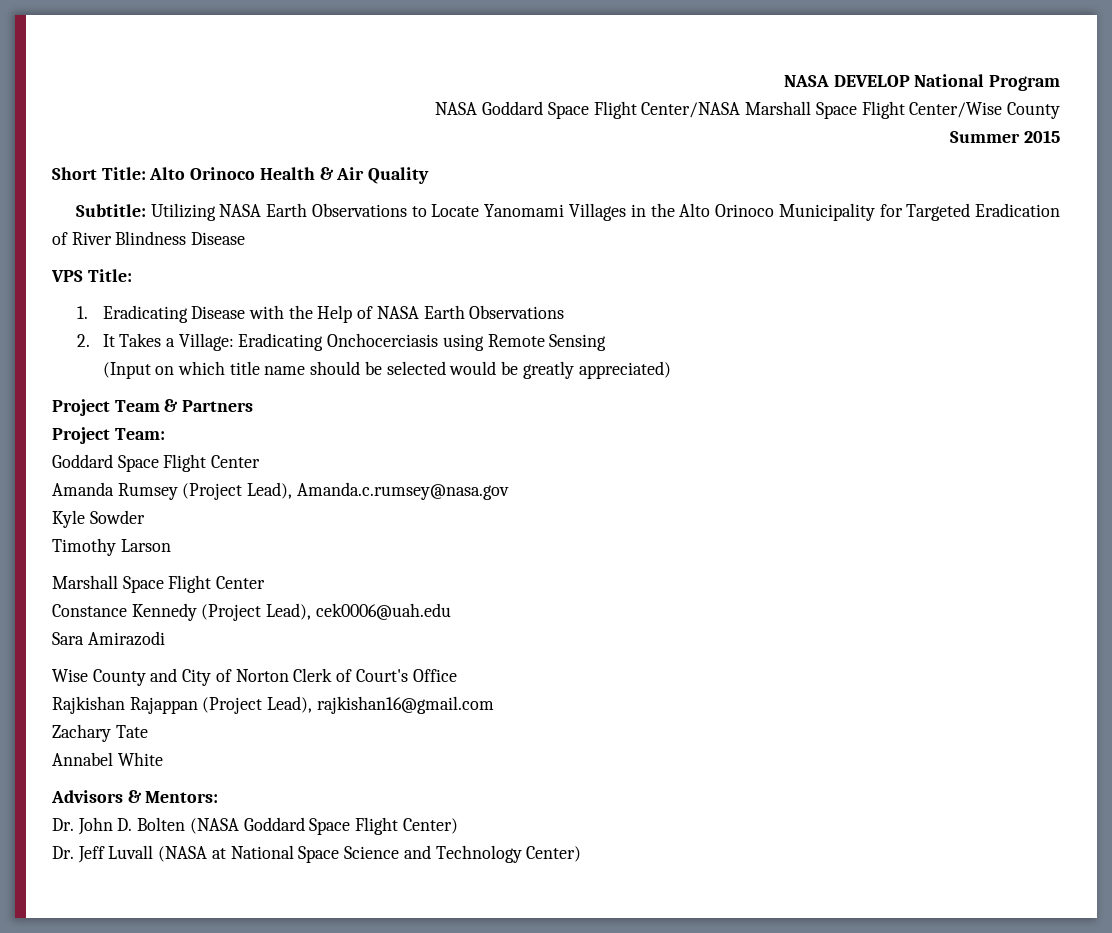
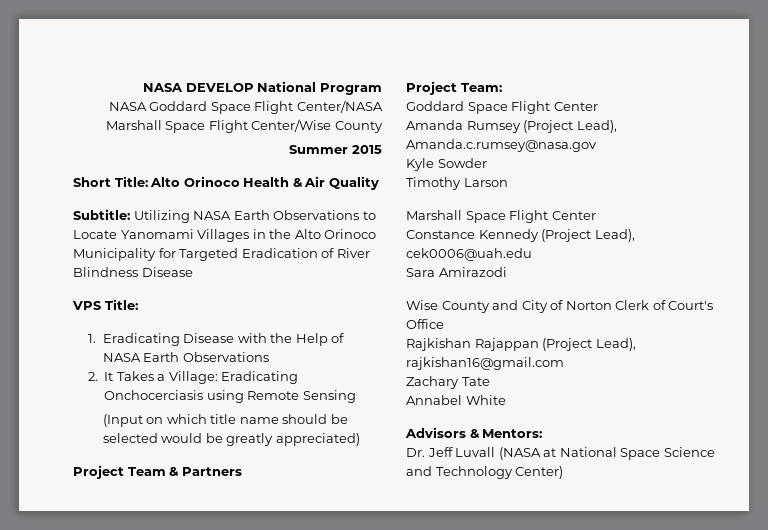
[52,817,458,835] // Dr. John D. Bolten (NASA Goddard Space Flight Center) -> (543, 433) none

